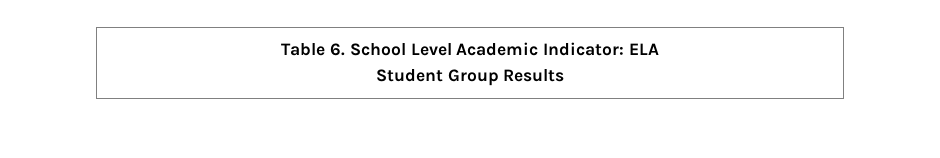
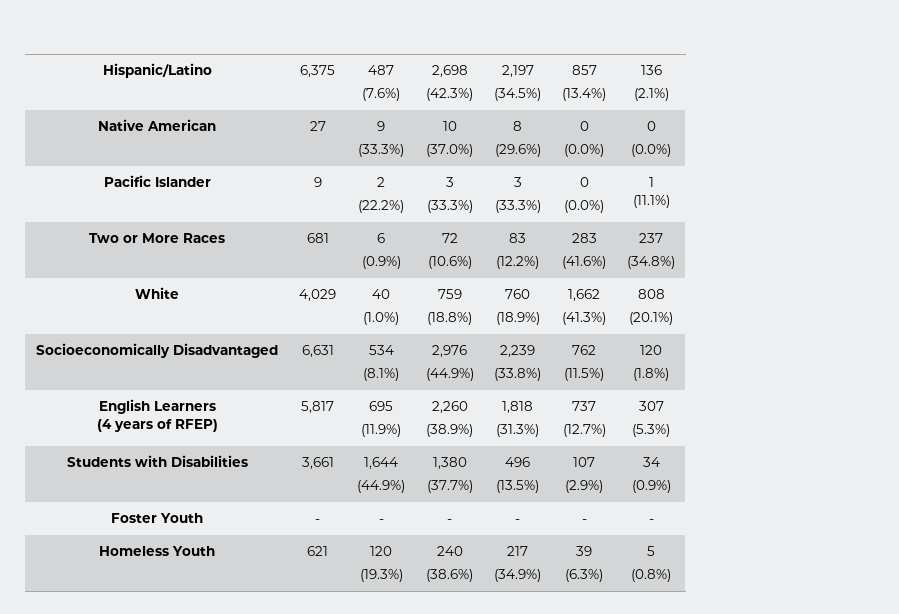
[281,42,659,56] [375,69,565,86] Table 6. School Level Academic Indicator: ELA // Student Group Results -> [102,63,212,78] [300,65,335,77] [368,65,394,75] [362,88,400,101] [431,65,468,77] [426,88,473,101] [501,65,534,77] [494,88,541,101] [571,65,597,75] [562,88,606,101] [640,65,662,75] [633,88,669,101] [98,119,216,131] [309,121,326,131] [377,121,385,131] [358,144,404,157] [442,121,457,131] [426,144,473,157] [513,121,522,131] [494,144,541,157] [579,121,589,131] [564,144,604,157] [646,121,656,131] [631,144,671,157] [103,175,211,187] [313,177,322,187] [377,177,385,187] [358,200,404,213] [445,177,454,187] [426,200,473,213] [513,177,522,187] [494,200,541,213] [579,177,589,187] [564,200,604,213] [648,177,654,187] [632,195,670,208] [89,233,225,243] [306,233,329,243] [377,233,385,243] [361,256,401,269] [441,233,458,243] [427,256,472,269] [509,233,526,243] [496,256,539,269] [571,233,597,243] [562,256,606,269] [639,233,663,243] [627,256,675,269] [135,287,179,299] [299,289,336,301] [372,289,390,299] [363,312,399,325] [437,289,462,299] [427,312,472,325] [505,289,530,299] [495,312,540,325] [568,289,600,301] [562,312,606,325] [637,289,665,299] [629,312,673,325] [36,343,278,358] [301,345,334,357] [368,345,394,355] [363,368,399,381] [432,345,467,357] [425,368,474,381] [500,345,535,357] [494,368,541,381] [572,345,596,355] [564,368,604,381] [640,345,662,355] [633,368,669,381] [98,399,216,414] [96,419,218,432] [301,401,334,413] [369,401,393,411] [361,424,401,437] [431,401,468,413] [426,424,473,437] [502,401,533,413] [496,424,539,437] [572,401,596,411] [562,424,606,437] [638,401,664,411] [632,424,670,437] [66,455,248,467] [301,457,334,469] [364,457,398,469] [357,480,405,493] [432,457,467,469] [426,480,473,493] [505,457,530,467] [496,480,539,493] [573,457,595,467] [565,480,603,493] [642,457,660,467] [631,480,671,493] [111,513,203,523] [315,519,320,523] [378,519,384,523] [447,519,452,523] [515,519,520,523] [581,519,587,523] [648,519,654,523] [99,546,215,556] [307,546,328,556] [370,546,392,556] [359,569,403,582] [436,546,463,556] [426,569,473,582] [507,546,528,556] [494,569,541,582] [576,546,592,556] [565,569,603,582] [647,546,655,556] [631,569,671,582] Hispanic/Latino | 6,375 | 487 // (7.6%) | 2,698 // (42.3%) | 2,197 // (34.5%) | 857 // (13.4%) | 136 // (2.1%) // Native American | 27 | 9 // (33.3%) | 10 // (37.0%) | 8 // (29.6%) | 0 // (0.0%) | 0 // (0.0%) // Pacific Islander | 9 | 2 // (22.2%) | 3 // (33.3%) | 3 // (33.3%) | 0 // (0.0%) | 1 // (11.1%) // Two or More Races | 681 | 6 // (0.9%) | 72 // (10.6%) | 83 // (12.2%) | 283 // (41.6%) | 237 // (34.8%) // White | 4,029 | 40 // (1.0%) | 759 // (18.8%) | 760 // (18.9%) | 1,662 // (41.3%) | 808 // (20.1%) // Socioeconomically Disadvantaged | 6,631 | 534 // (8.1%) | 2,976 // (44.9%) | 2,239 // (33.8%) | 762 // (11.5%) | 120 // (1.8%) // English Learners // (4 years of RFEP) | 5,817 | 695 // (11.9%) | 2,260 // (38.9%) | 1,818 // (31.3%) | 737 // (12.7%) | 307 // (5.3%) // Students with Disabilities | 3,661 | 1,644 // (44.9%) | 1,380 // (37.7%) | 496 // (13.5%) | 107 // (2.9%) | 34 // (0.9%) // Foster Youth | - | - | - | - | - | - // Homeless Youth | 621 | 120 // (19.3%) | 240 // (38.6%) | 217 // (34.9%) | 39 // (6.3%) | 5 // (0.8%)

